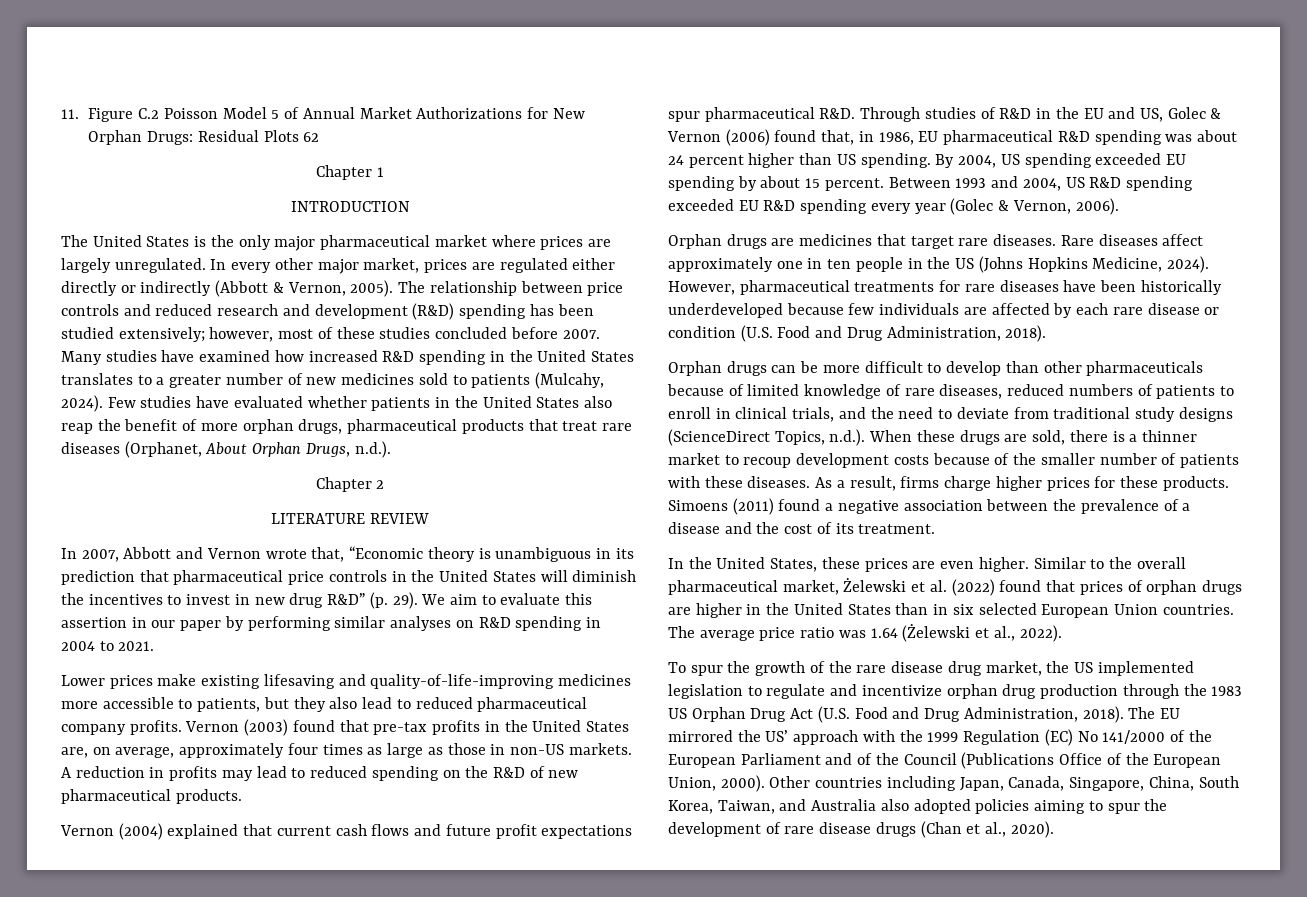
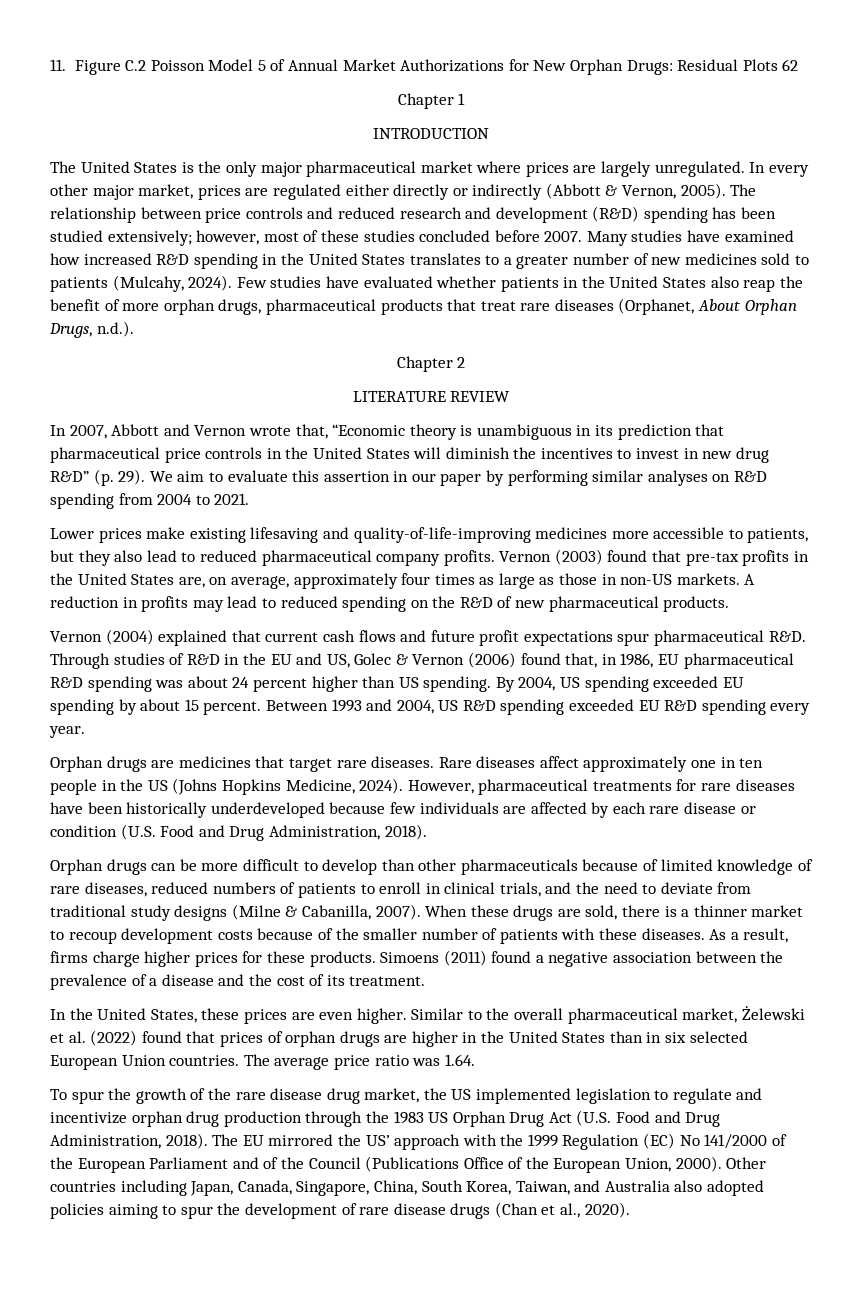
[585,617,601,628] in -> [118,493,153,505] from
[914,198,1119,215] year (Golec & Vernon, 2006). -> [49,726,85,738] year.
[668,429,866,446] (ScienceDirect Topics, n.d.). -> [231,904,421,920] (Milne & Cabanilla, 2007).
[870,624,1062,642] 1.64 (Żelewski et al., 2022). -> [444,1054,475,1066] 1.64.

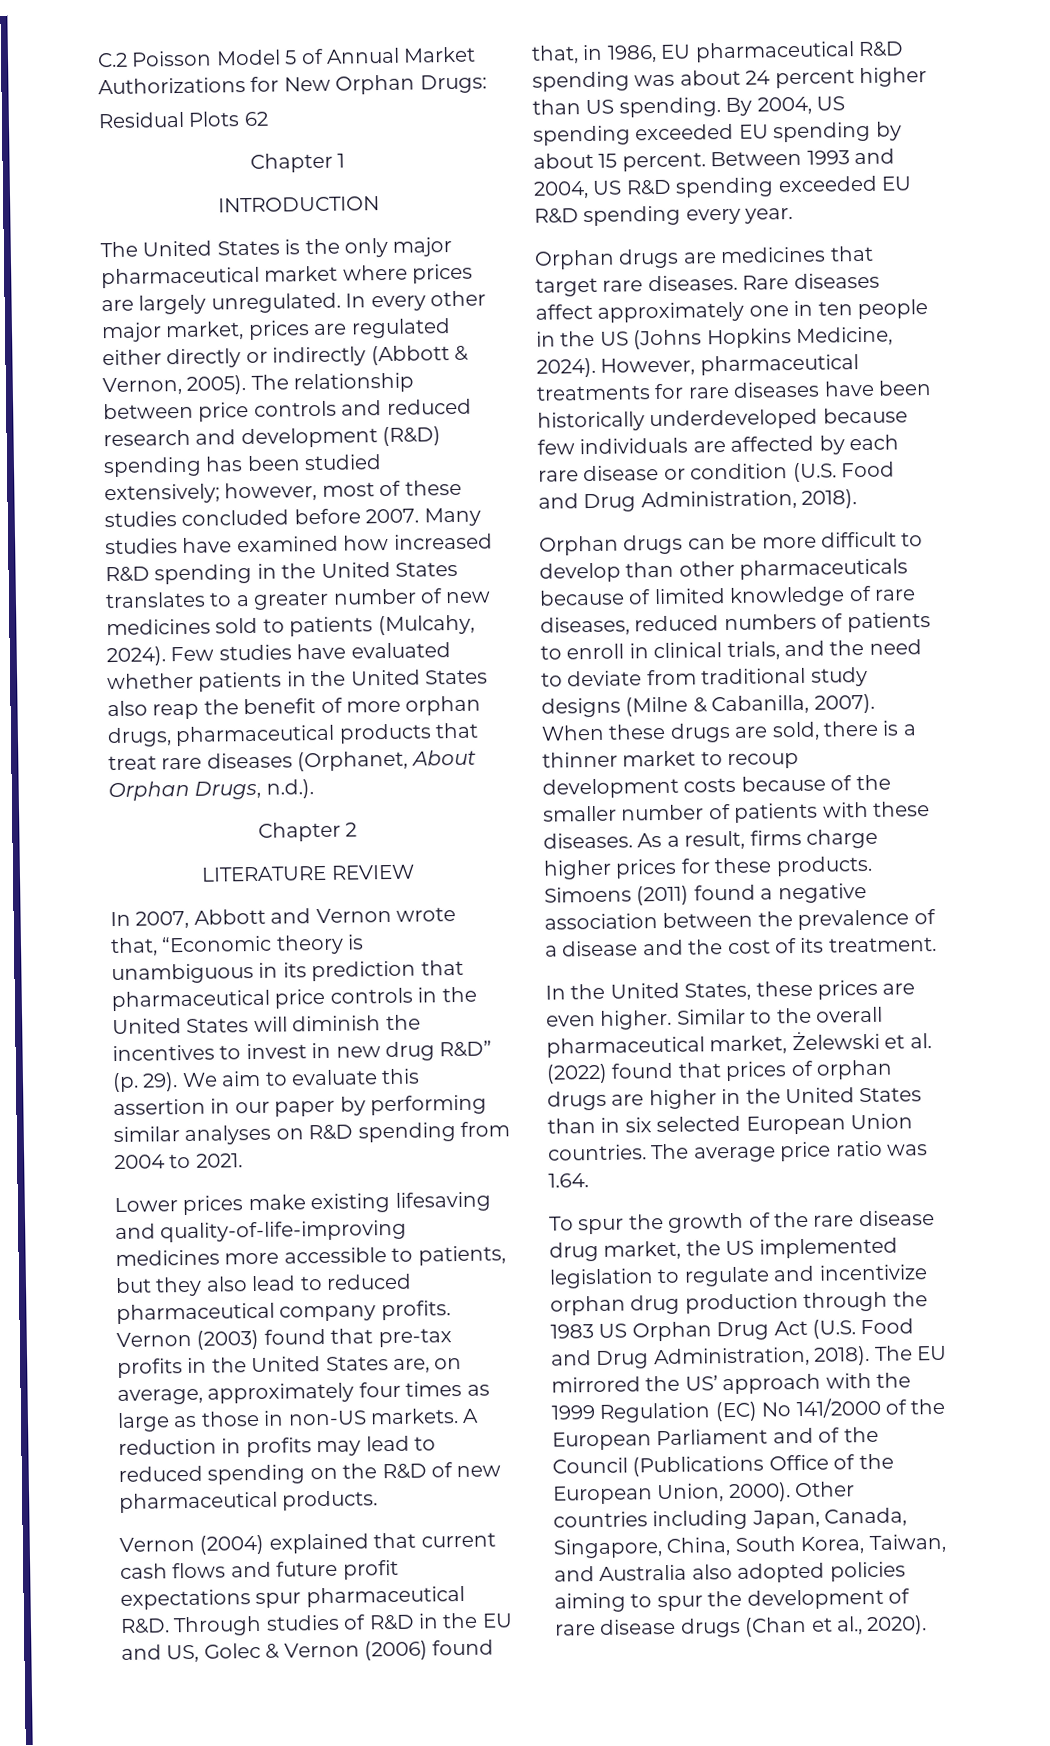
[50,59,121,75] 11. Figure -> (97, 60) none
(673, 67) none -> (487, 84) //

